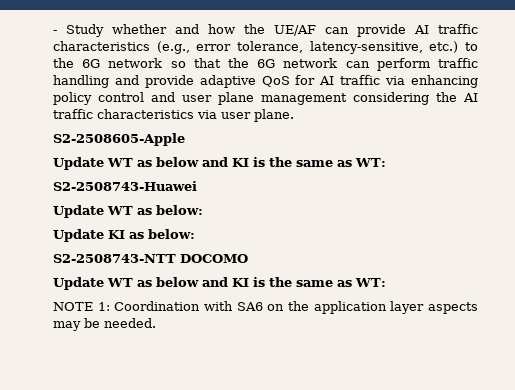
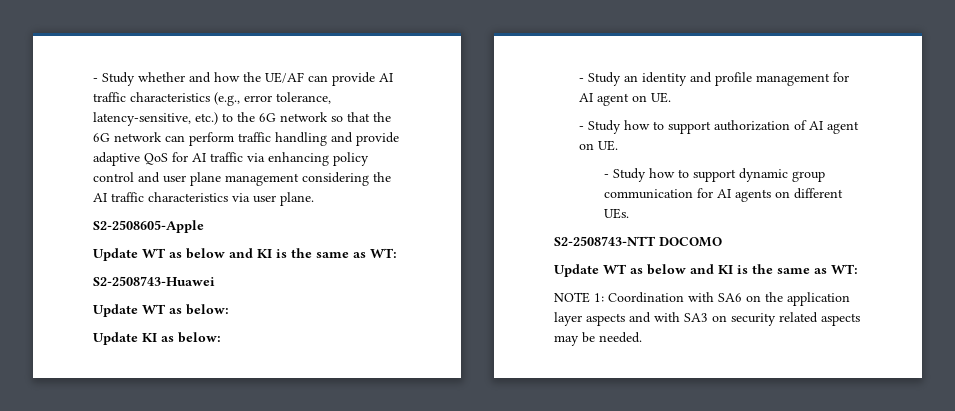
(195, 234) none -> [579,72,850,86] [579,92,672,106] [579,120,860,134] [579,140,619,151] [604,168,826,182] [604,188,844,202] [604,208,630,219] // - Study an identity and profile management for AI agent on UE. // - Study how to support authorization of AI agent on UE. // - Study how to support dynamic group communication for AI agents on different UEs.
(478, 308) none -> [629,312,860,326] and with SA3 on security related aspects

